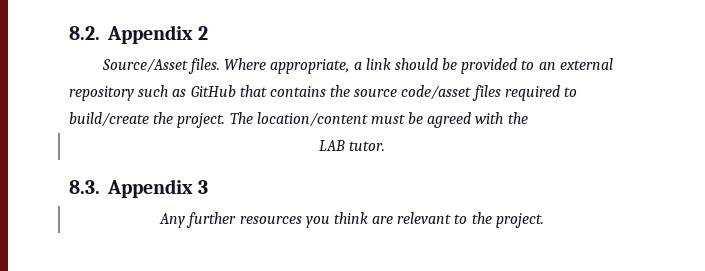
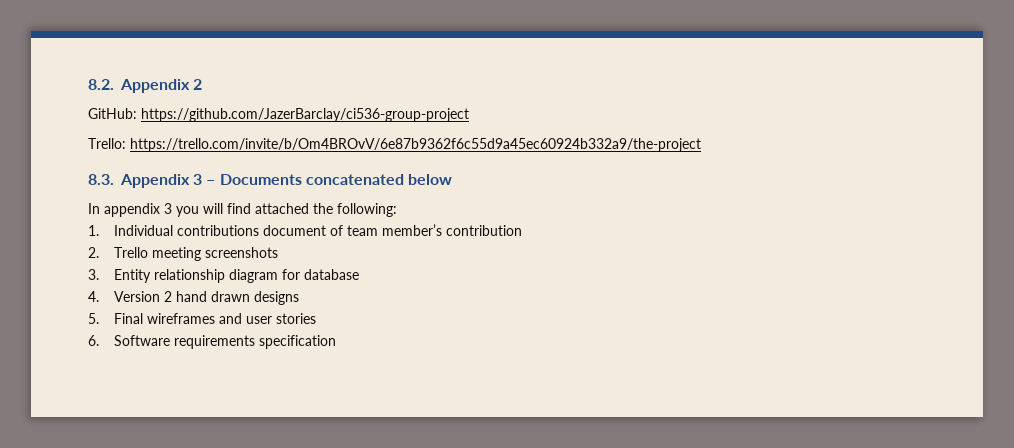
[101,58,613,74] [69,85,578,101] [69,112,528,128] [318,140,386,151] [69,179,209,198] [159,212,544,228] Source/Asset files. Where appropriate, a link should be provided to an external repository such as GitHub that contains the source code/asset files required to build/create the project. The location/content must be agreed with the // LAB tutor. // 8.3. Appendix 3 // Any further resources you think are relevant to the project. -> [88,108,469,122] [88,138,701,152] [88,174,452,188] [88,203,397,217] [88,224,522,236] [88,247,278,261] [88,269,359,283] [88,291,299,305] [88,313,316,324] [88,335,336,349] GitHub: https://github.com/JazerBarclay/ci536-group-project // Trello: https://trello.com/invite/b/Om4BROvV/6e87b9362f6c55d9a45ec60924b332a9/the-project // 8.3. Appendix 3 – Documents concatenated below // In appendix 3 you will find attached the following: // 1. Individual contributions document of team member’s contribution // 2. Trello meeting screenshots // 3. Entity relationship diagram for database // 4. Version 2 hand drawn designs // 5. Final wireframes and user stories // 6. Software requirements specification

